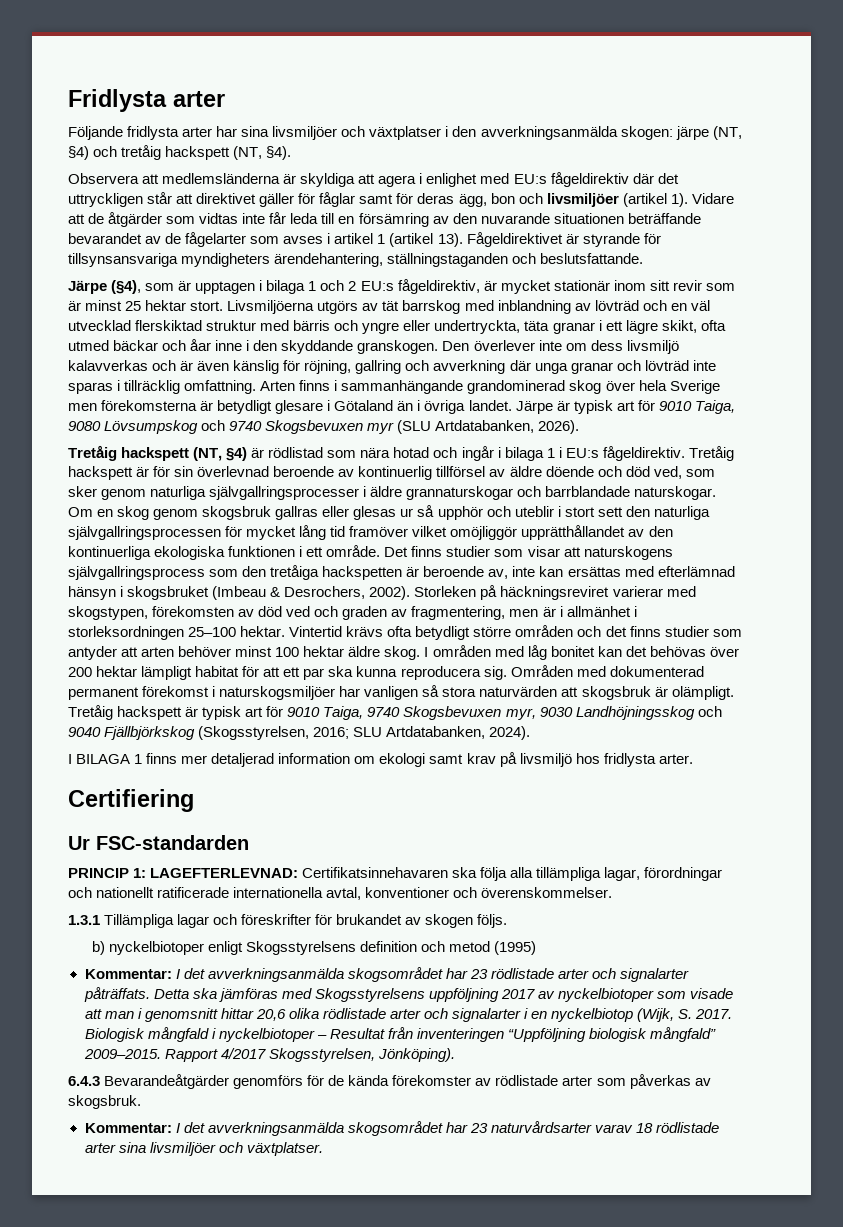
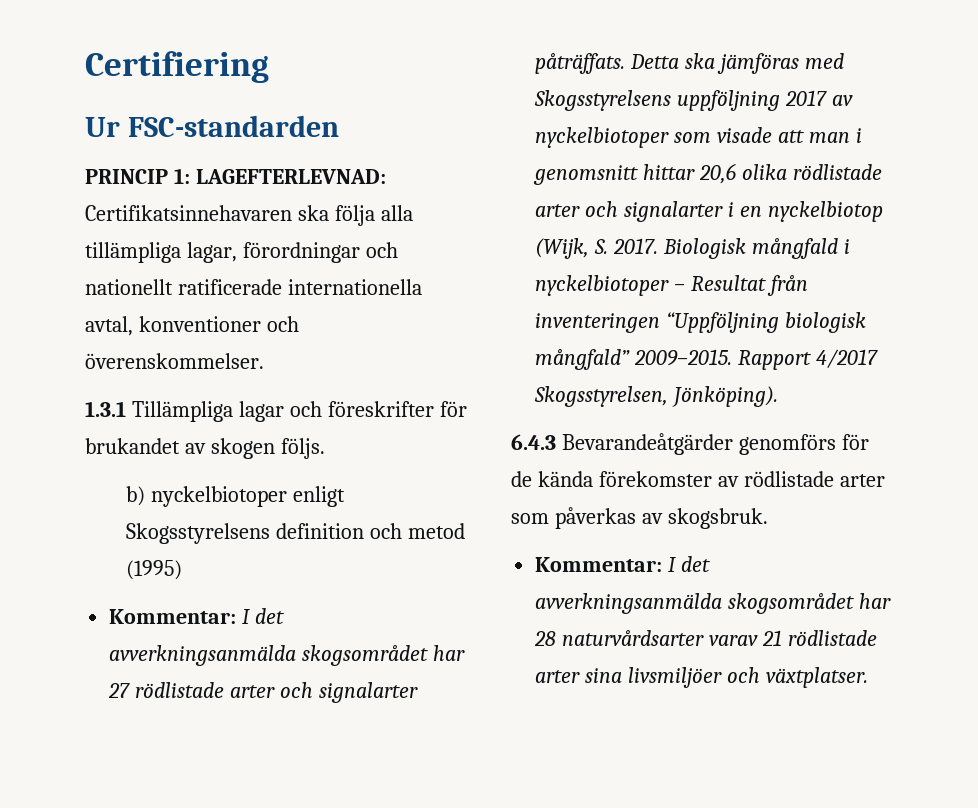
[68,89,225,112] [68,126,742,140] [68,145,292,160] [68,172,679,187] [68,192,734,207] [68,212,701,227] [68,232,661,247] [68,253,644,267] [68,279,735,294] [68,300,710,314] [68,320,726,334] [68,339,679,354] [68,360,716,374] [68,380,720,394] [68,400,735,414] [68,420,580,434] [68,445,734,461] [68,466,715,480] [68,486,717,500] [68,505,710,520] [68,525,673,540] [68,545,673,560] [68,565,735,580] [68,585,696,600] [68,606,637,620] [68,625,742,640] [68,645,739,660] [68,665,704,680] [68,685,734,700] [68,705,722,720] [68,726,531,740] [68,752,693,767] Fridlysta arter // Följande fridlysta arter har sina livsmiljöer och växtplatser i den avverkningsanmälda skogen: järpe (NT, §4) och tretåig hackspett (NT, §4). // Observera att medlemsländerna är skyldiga att agera i enlighet med EU:s fågeldirektiv där det uttryckligen står att direktivet gäller för fåglar samt för deras ägg, bon och livsmiljöer (artikel 1). Vidare att de åtgärder som vidtas inte får leda till en försämring av den nuvarande situationen beträffande bevarandet av de fågelarter som avses i artikel 1 (artikel 13). Fågeldirektivet är styrande för tillsynsansvariga myndigheters ärendehantering, ställningstaganden och beslutsfattande. // Järpe (§4), som är upptagen i bilaga 1 och 2 EU:s fågeldirektiv, är mycket stationär inom sitt revir som är minst 25 hektar stort. Livsmiljöerna utgörs av tät barrskog med inblandning av lövträd och en väl utvecklad flerskiktad struktur med bärris och yngre eller undertryckta, täta granar i ett lägre skikt, ofta utmed bäckar och åar inne i den skyddande granskogen. Den överlever inte om dess livsmiljö kalavverkas och är även känslig för röjning, gallring och avverkning där unga granar och lövträd inte sparas i tillräcklig omfattning. Arten finns i sammanhängande grandominerad skog över hela Sverige men förekomsterna är betydligt glesare i Götaland än i övriga landet. Järpe är typisk art för 9010 Taiga, 9080 Lövsumpskog och 9740 Skogsbevuxen myr (SLU Artdatabanken, 2026). // Tretåig hackspett (NT, §4) är rödlistad som nära hotad och ingår i bilaga 1 i EU:s fågeldirektiv. Tretåig hackspett är för sin överlevnad beroende av kontinuerlig tillförsel av äldre döende och död ved, som sker genom naturliga självgallringsprocesser i äldre grannaturskogar och barrblandade naturskogar. Om en skog genom skogsbruk gallras eller glesas ur så upphör och uteblir i stort sett den naturliga självgallringsprocessen för mycket lång tid framöver vilket omöjliggör upprätthållandet av den kontinuerliga ekologiska funktionen i ett område. Det finns studier som visar att naturskogens självgallringsprocess som den tretåiga hackspetten är beroende av, inte kan ersättas med efterlämnad hänsyn i skogsbruket (Imbeau & Desrochers, 2002). Storleken på häckningsreviret varierar med skogstypen, förekomsten av död ved och graden av fragmentering, men är i allmänhet i storleksordningen 25–100 hektar. Vintertid krävs ofta betydligt större områden och det finns studier som antyder att arten behöver minst 100 hektar äldre skog. I områden med låg bonitet kan det behövas över 200 hektar lämpligt habitat för att ett par ska kunna reproducera sig. Områden med dokumenterad permanent förekomst i naturskogsmiljöer har vanligen så stora naturvärden att skogsbruk är olämpligt. Tretåig hackspett är typisk art för 9010 Taiga, 9740 Skogsbevuxen myr, 9030 Landhöjningsskog och 9040 Fjällbjörkskog (Skogsstyrelsen, 2016; SLU Artdatabanken, 2024). // I BILAGA 1 finns mer detaljerad information om ekologi samt krav på livsmiljö hos fridlysta arter. // -> (85, 67) none
[469,969,488,979] 23 -> [108,683,131,698] 27
[469,1123,488,1133] 23 -> [534,631,557,646] 28
[635,1123,653,1133] 18 -> [762,630,783,646] 21

